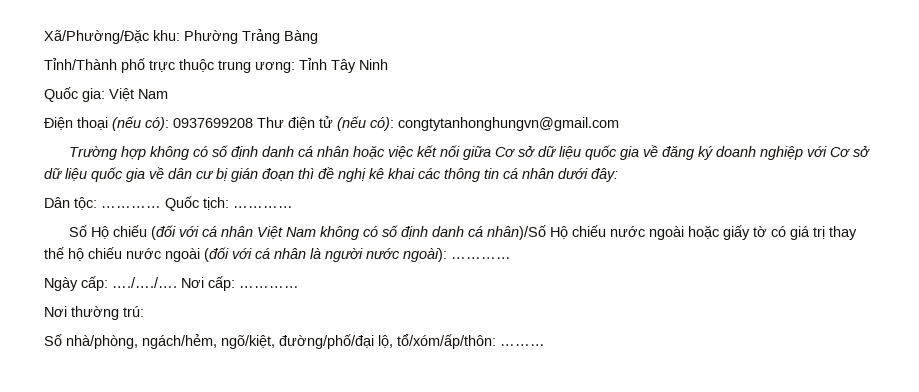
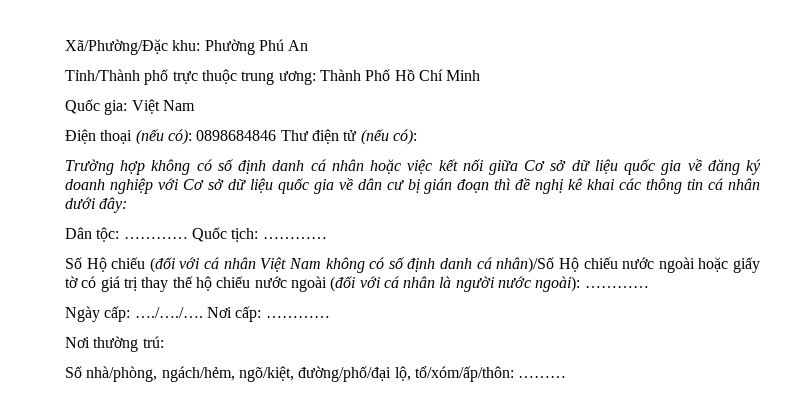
[242,29,318,44] Trảng Bàng -> [258,39,309,51] Phú An
[299,58,388,73] Tỉnh Tây Ninh -> [319,69,481,81] Thành Phố Hồ Chí Minh
[173,118,253,128] 0937699208 -> [196,130,277,141] 0898684846
[398,117,619,131] congtytanhonghungvn@gmail.com -> (417, 137) none

